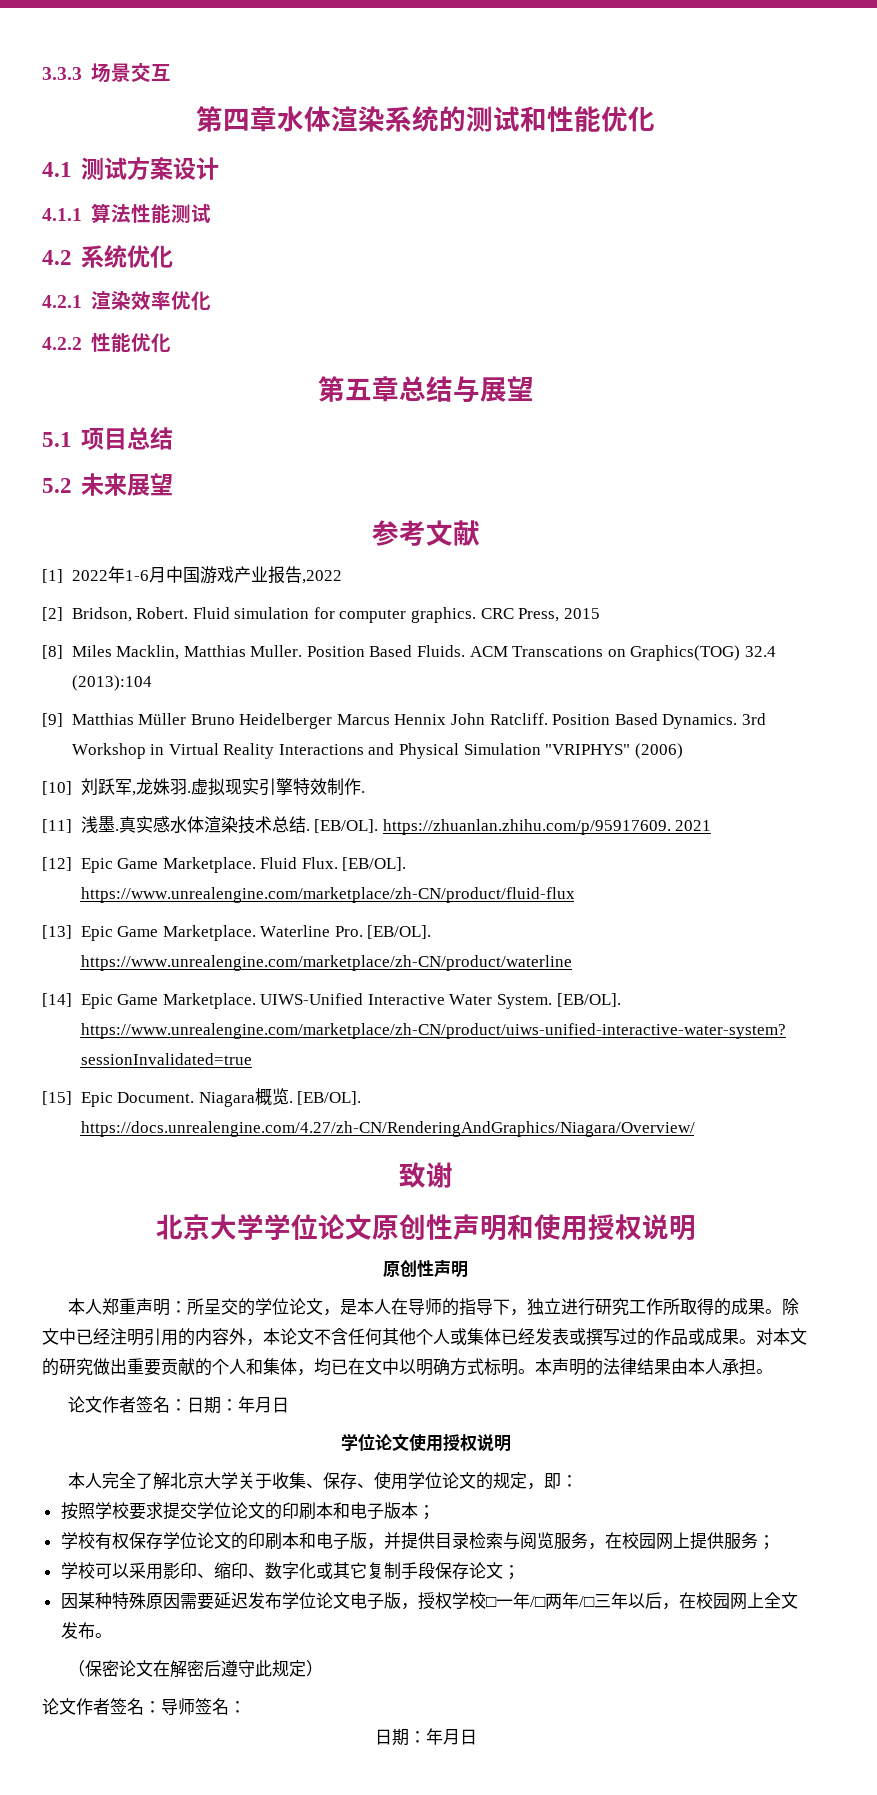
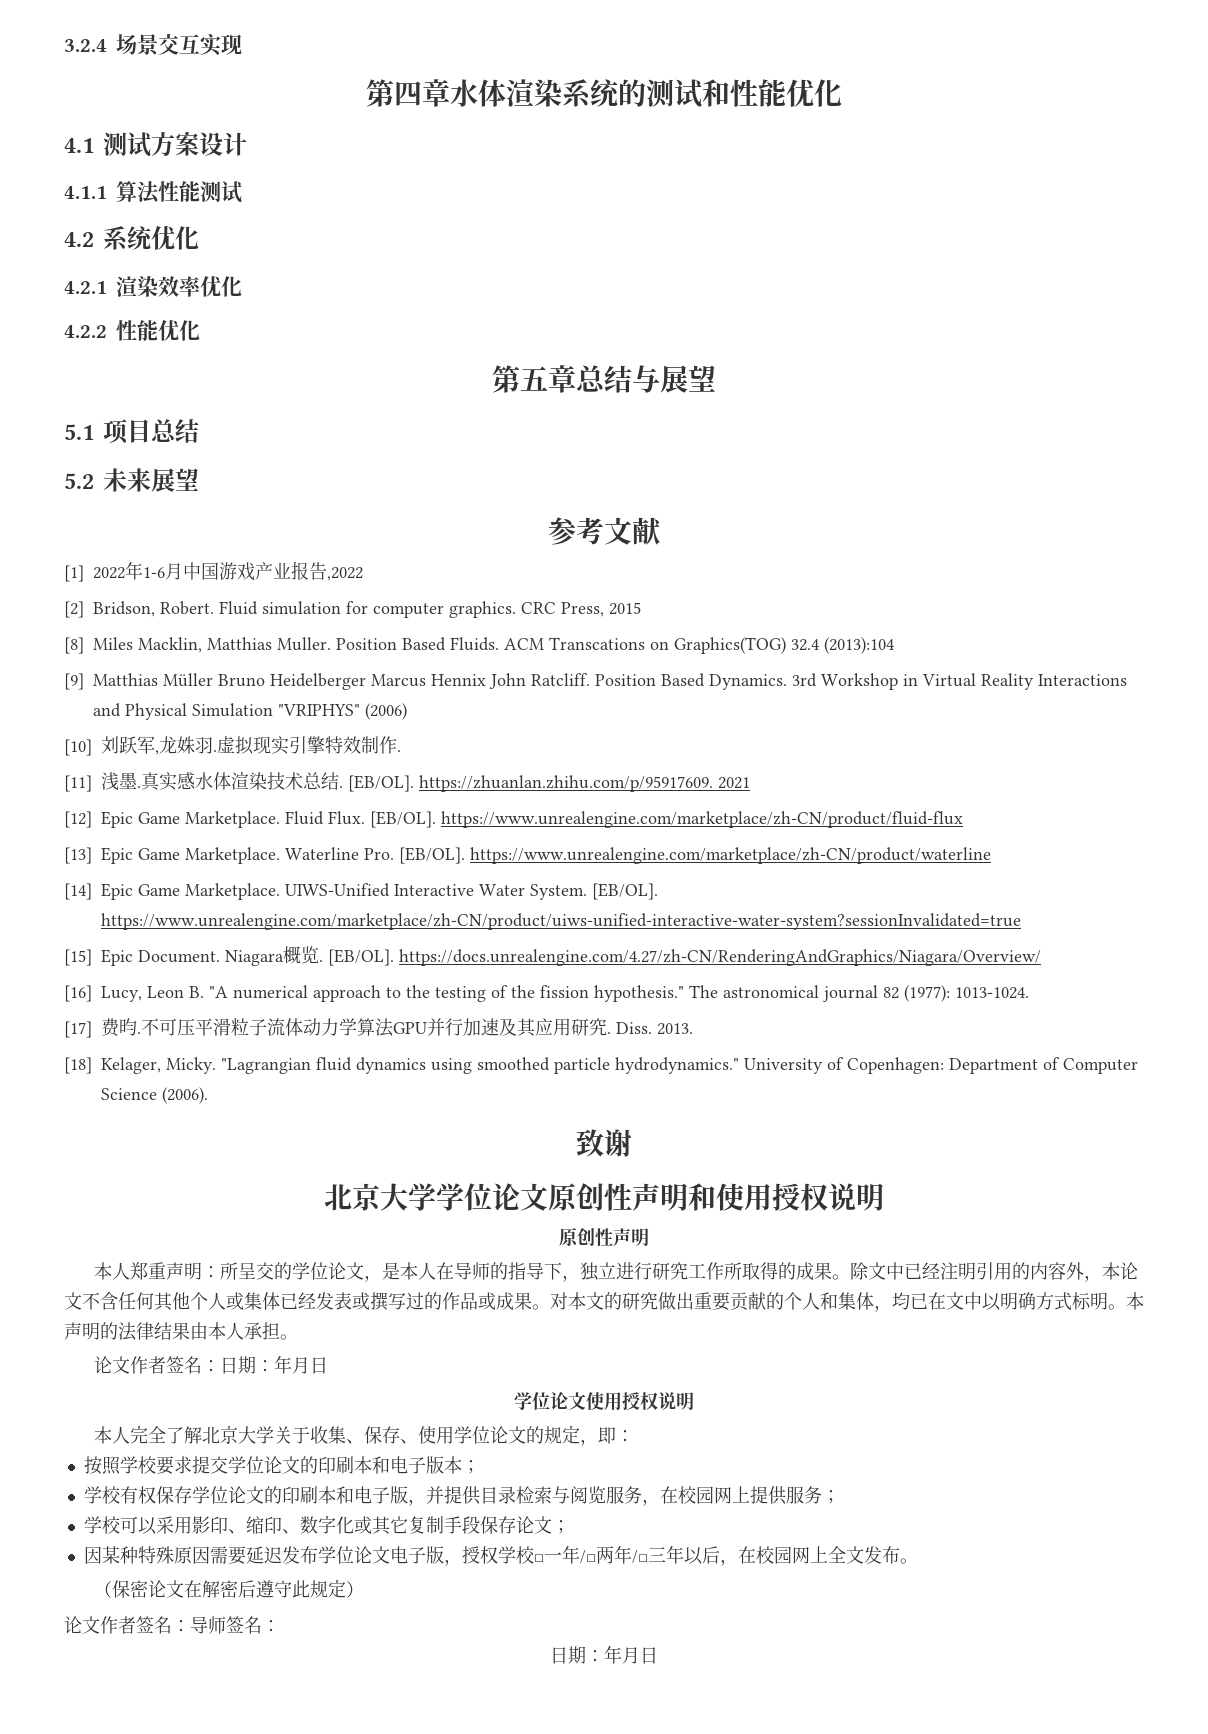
[42,67,82,80] 3.3.3 -> [64,39,107,52] 3.2.4
(171, 72) none -> [200,34,242,56] 实现
(695, 1129) none -> [64,985,1029,1002] [64,1018,693,1038] [64,1057,1138,1074] [101,1087,208,1104] // [16] Lucy, Leon B. "A numerical approach to the testing of the fission hypothesis." The astronomical journal 82 (1977): 1013-1024. // [17]费昀.不可压平滑粒子流体动力学算法GPU并行加速及其应用研究. Diss. 2013. // [18] Kelager, Micky. "Lagrangian fluid dynamics using smoothed particle hydrodynamics." University of Copenhagen: Department of Computer Science (2006).

